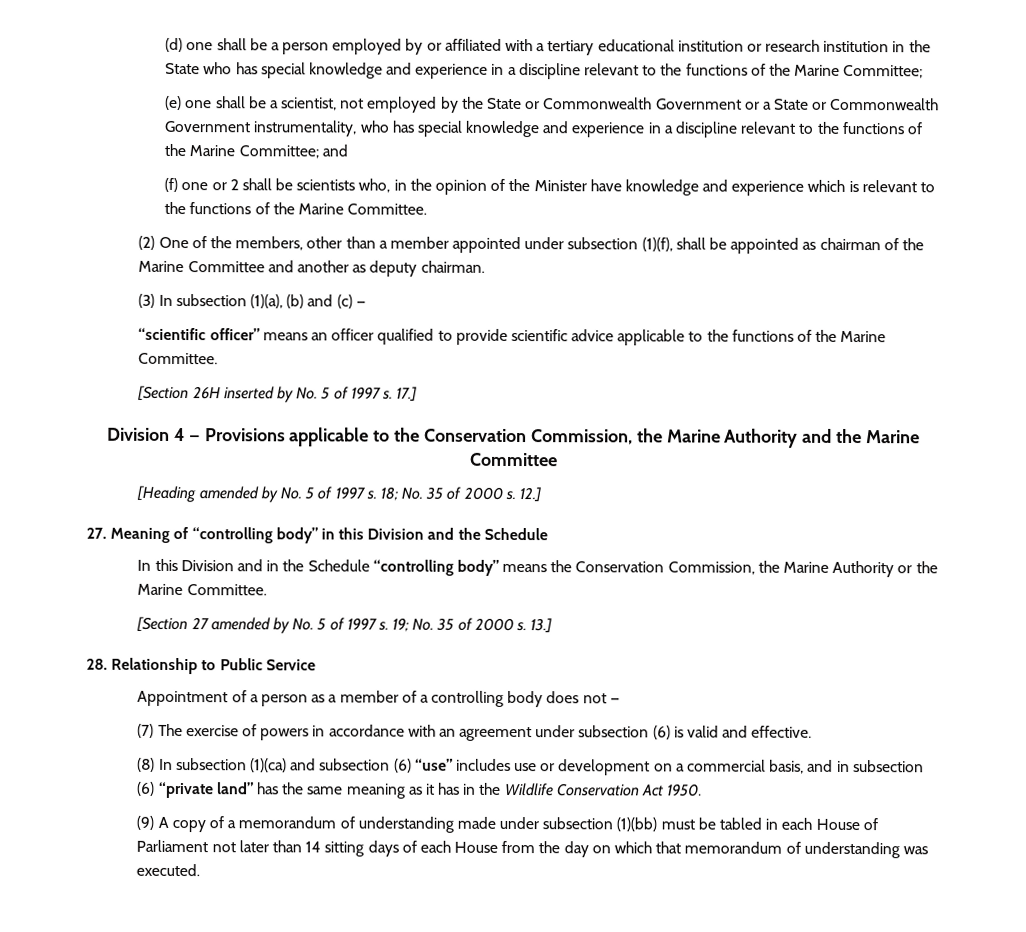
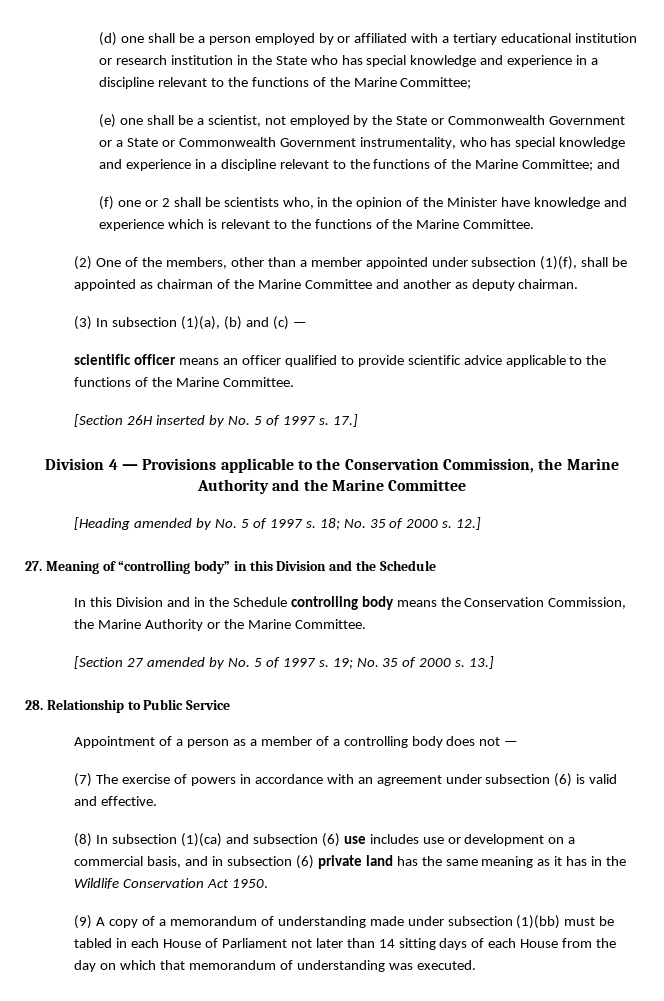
[138,327,260,341] “scientific officer” -> [74,354,177,365] scientific officer
[372,559,499,576] “controlling body” -> [290,596,394,610] controlling body
[414,758,453,771] “use” -> [343,836,366,844] use
[158,781,254,799] “private land” -> [317,855,393,869] private land

